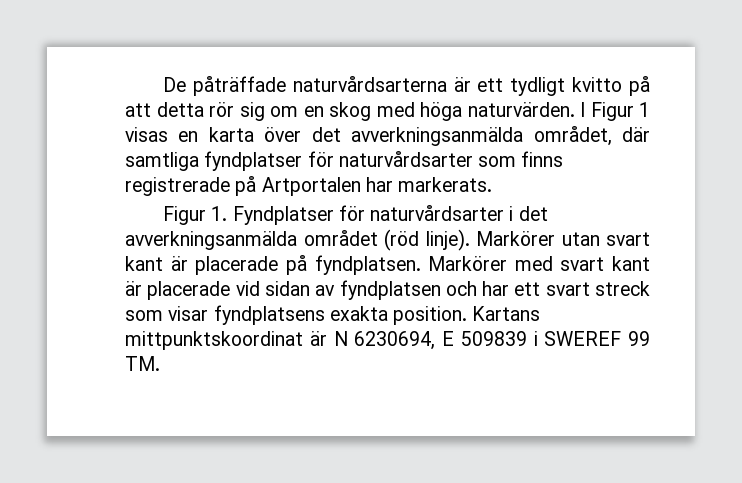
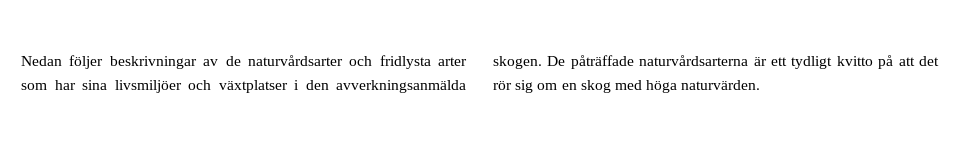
(163, 84) none -> [21,55,467,69] [21,80,466,93] [493,56,542,69] Nedan följer beskrivningar av de naturvårdsarter och fridlysta arter som har sina livsmiljöer och växtplatser i den avverkningsanmälda skogen.
[156,102,204,117] detta -> [918,56,939,66] det
[580,102,650,121] [125,126,650,146] [125,151,564,171] [125,176,493,196] [163,205,548,225] [125,229,650,251] [125,255,650,275] [125,280,651,300] [125,305,541,325] [125,331,650,350] [125,356,160,371] I Figur 1 visas en karta över det avverkningsanmälda området, där samtliga fyndplatser för naturvårdsarter som finns registrerade på Artportalen har markerats. // Figur 1. Fyndplatser för naturvårdsarter i det avverkningsanmälda området (röd linje). Markörer utan svart kant är placerade på fyndplatsen. Markörer med svart kant är placerade vid sidan av fyndplatsen och har ett svart streck som visar fyndplatsens exakta position. Kartans mittpunktskoordinat är N 6230694, E 509839 i SWEREF 99 TM. -> (761, 85) none

